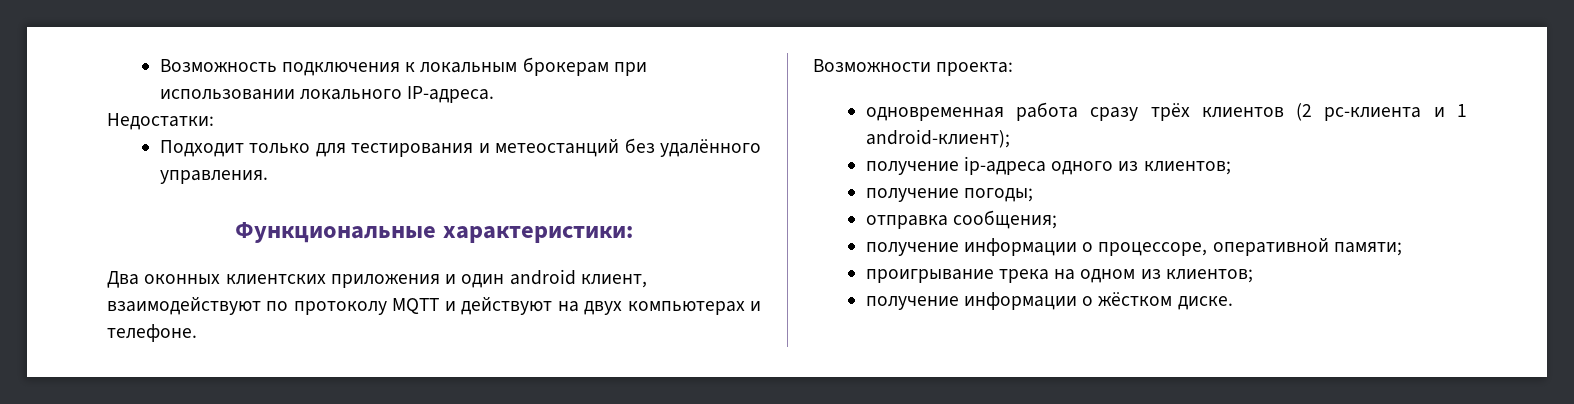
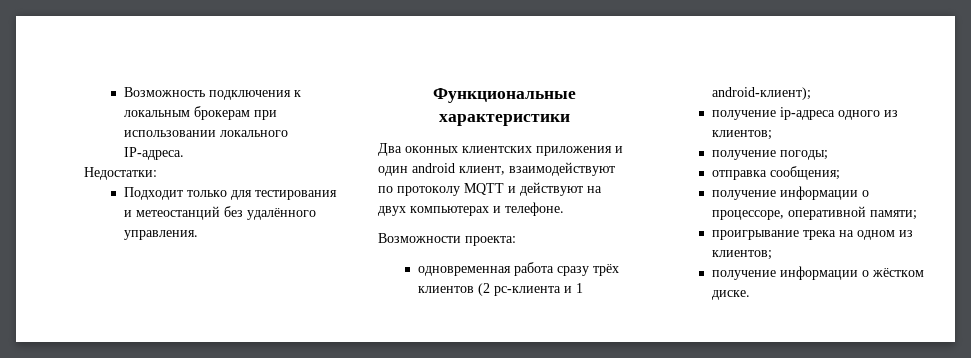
[442,226,633,243] характеристики: -> [439,114,570,126] характеристики

